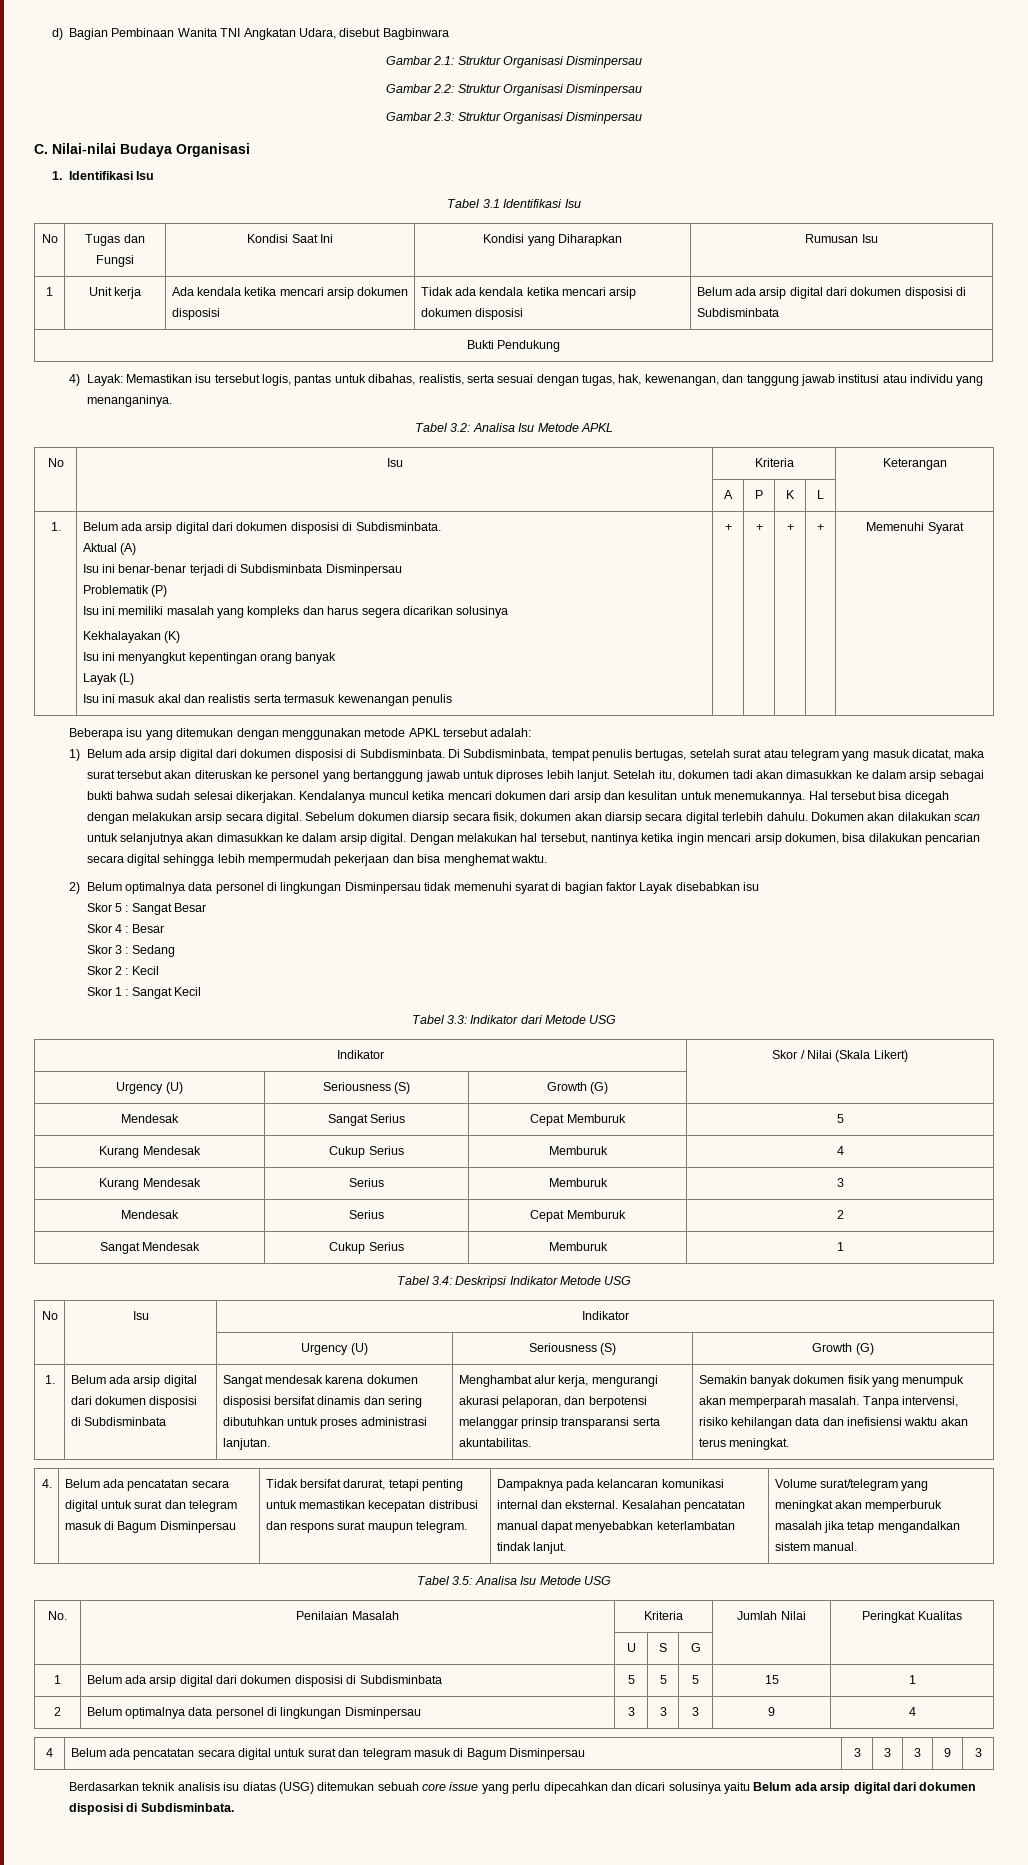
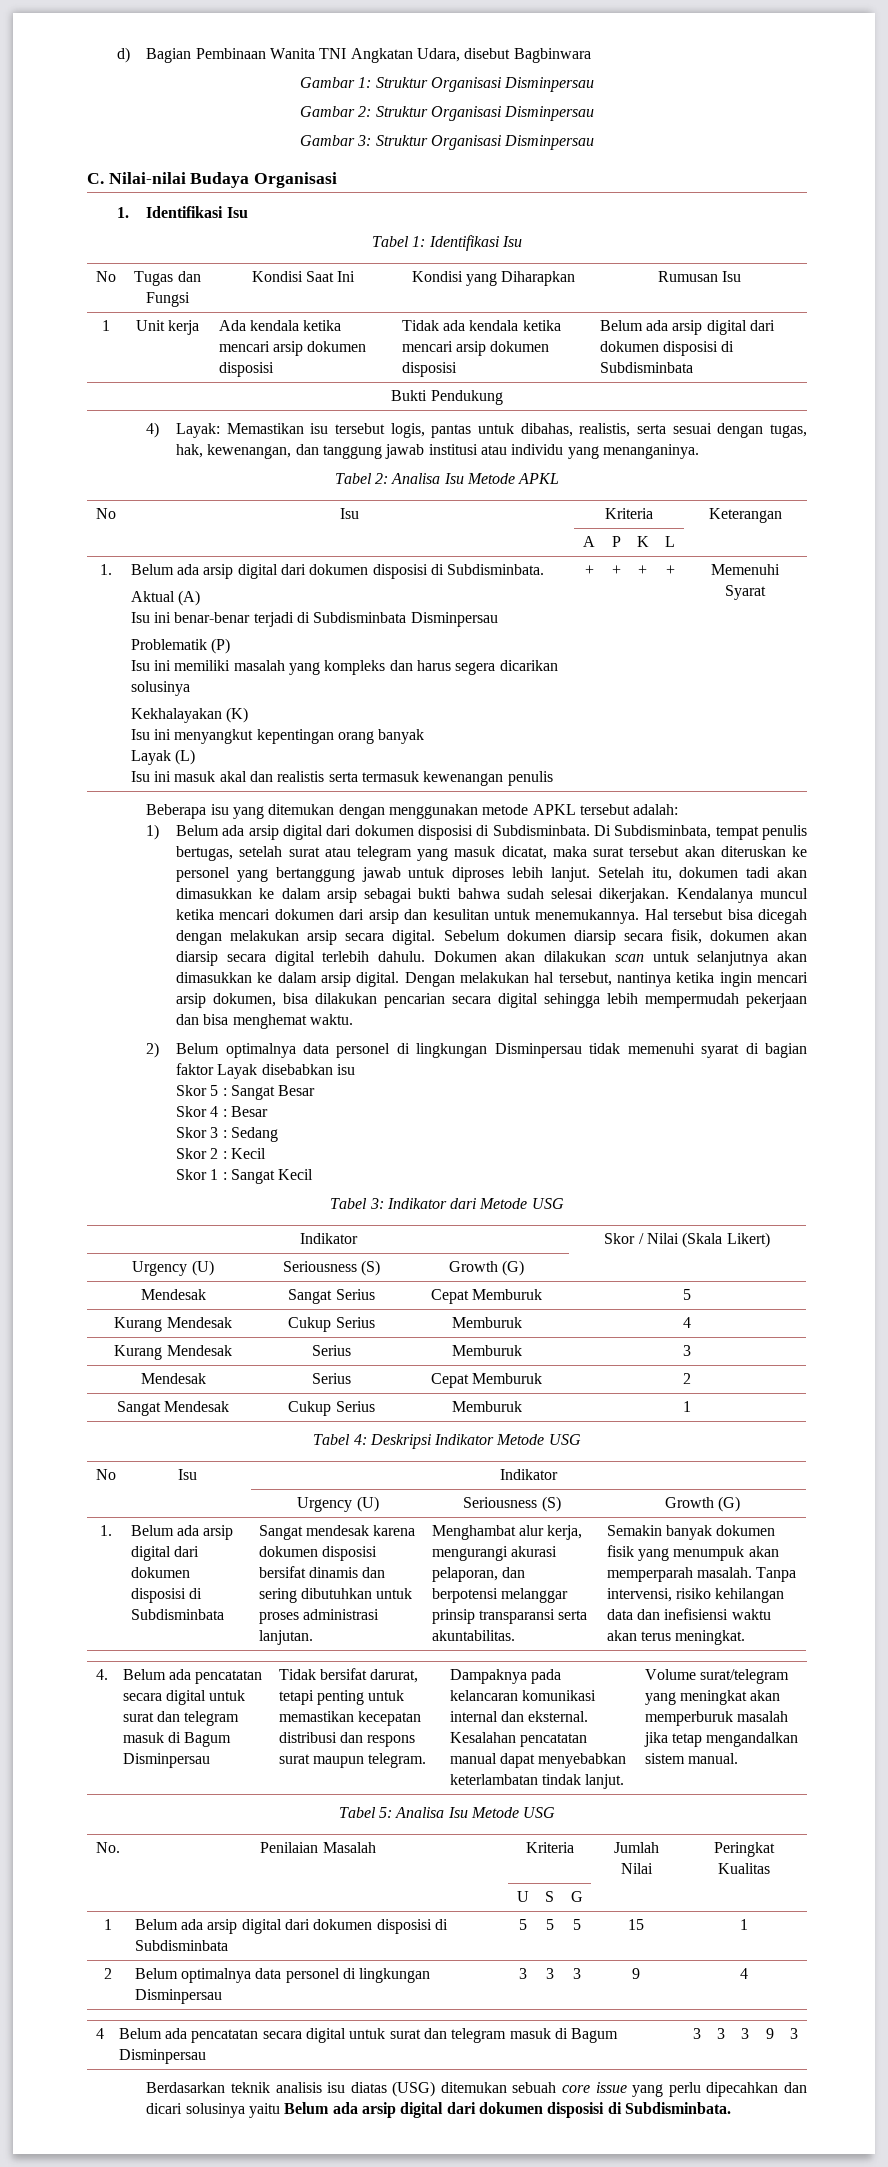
[433,56,643,68] [385,84,643,96] [385,112,455,121] 2.1: Struktur Organisasi Disminpersau // Gambar 2.2: Struktur Organisasi Disminpersau // Gambar 2.3: -> [358,77,595,92] [299,106,595,121] [299,135,372,146] 1: Struktur Organisasi Disminpersau // Gambar 2: Struktur Organisasi Disminpersau // Gambar 3:
[482,199,500,208] 3.1 -> [412,236,426,247] 1:
[450,423,471,432] 3.2: -> [375,473,389,484] 2:
[446,1015,467,1024] 3.3: -> [369,1198,384,1209] 3:
[431,1276,452,1285] 3.4: -> [353,1434,367,1445] 4:
[452,1576,473,1585] 3.5: -> [379,1807,393,1818] 5:

